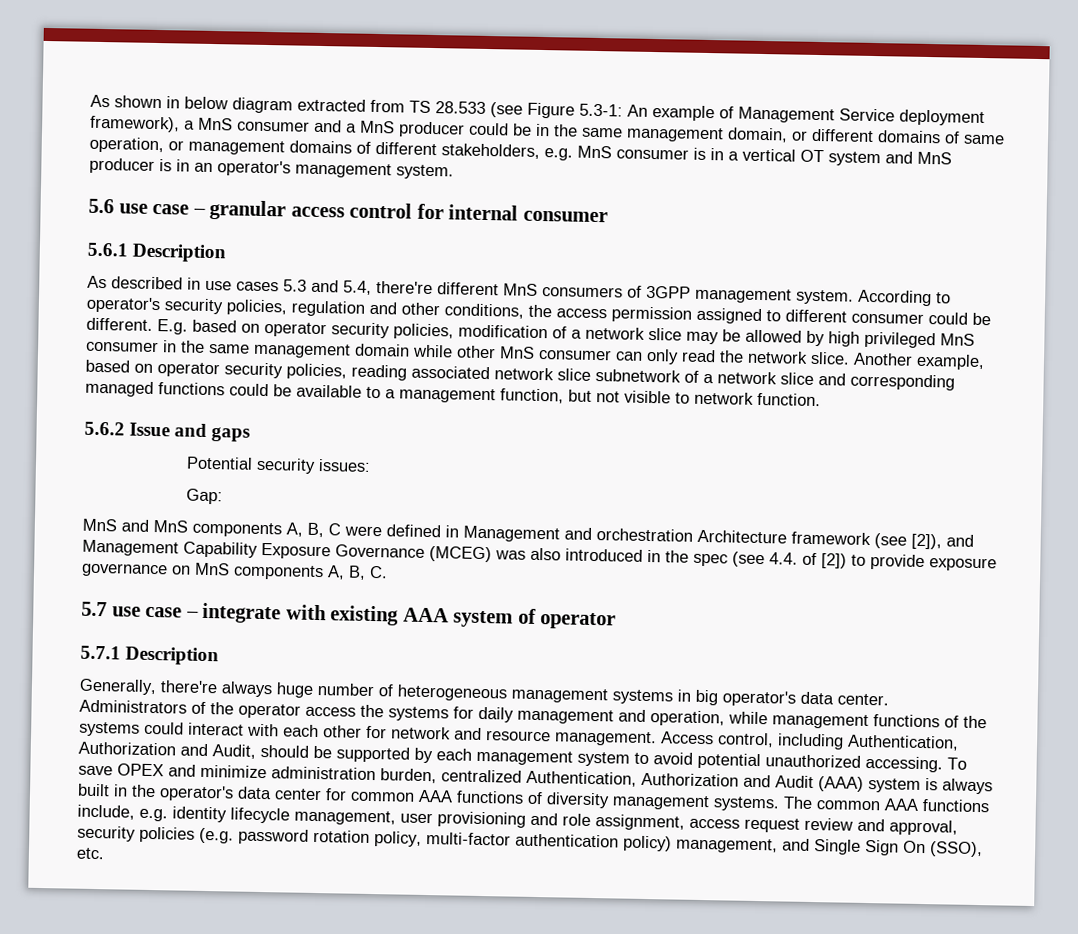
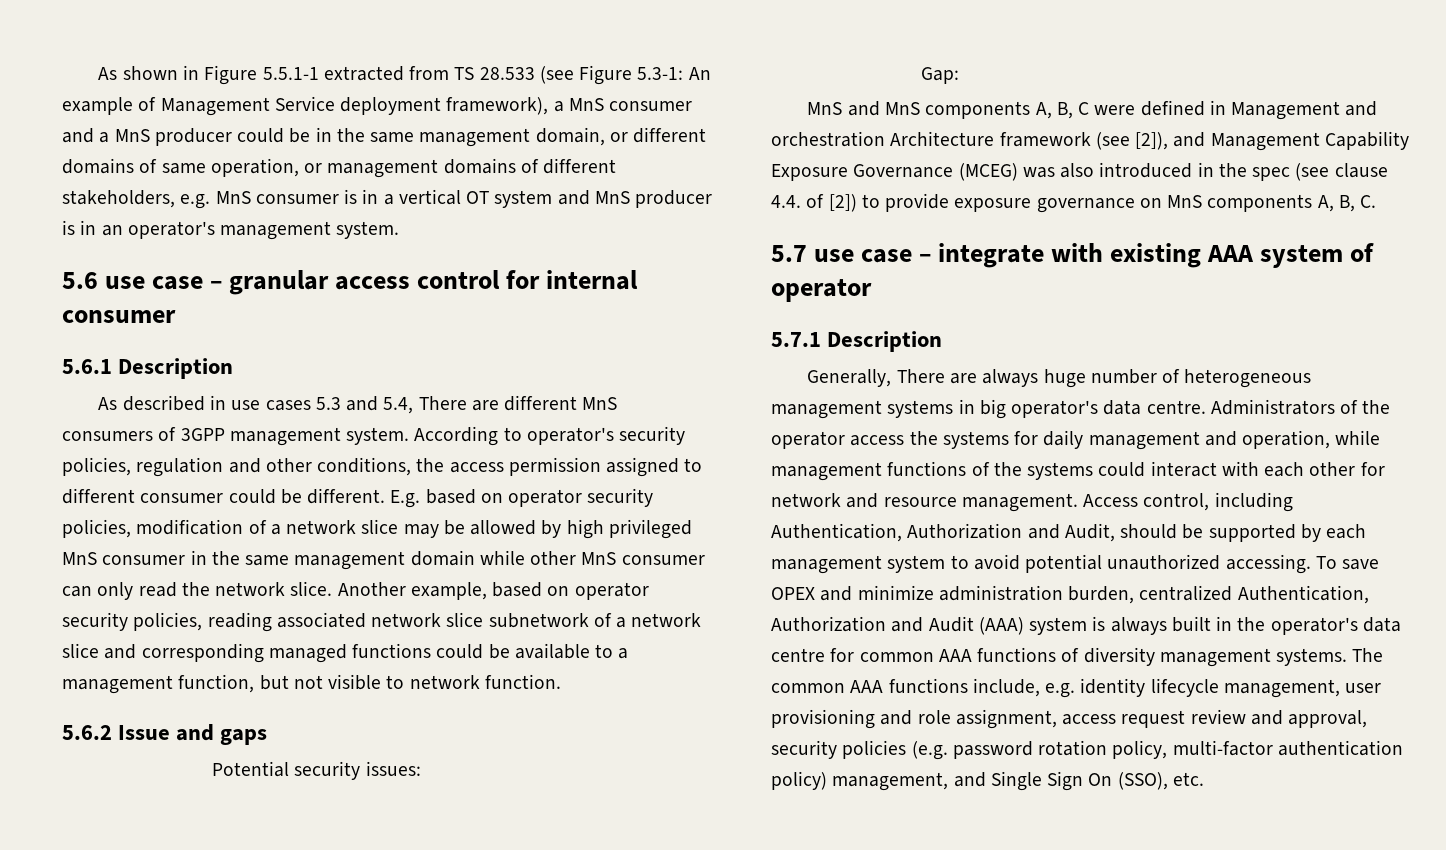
[184,96,293,114] below diagram -> [204,65,319,85] Figure 5.5.1-1
[376,281,433,295] there're -> [418,396,499,411] There are
(765, 559) none -> [1334,163,1388,178] clause
[160,680,218,694] there're -> [896,369,978,384] There are
[837,693,889,706] center. -> [1146,400,1206,414] centre.
[274,788,322,801] center -> [771,648,825,662] centre

